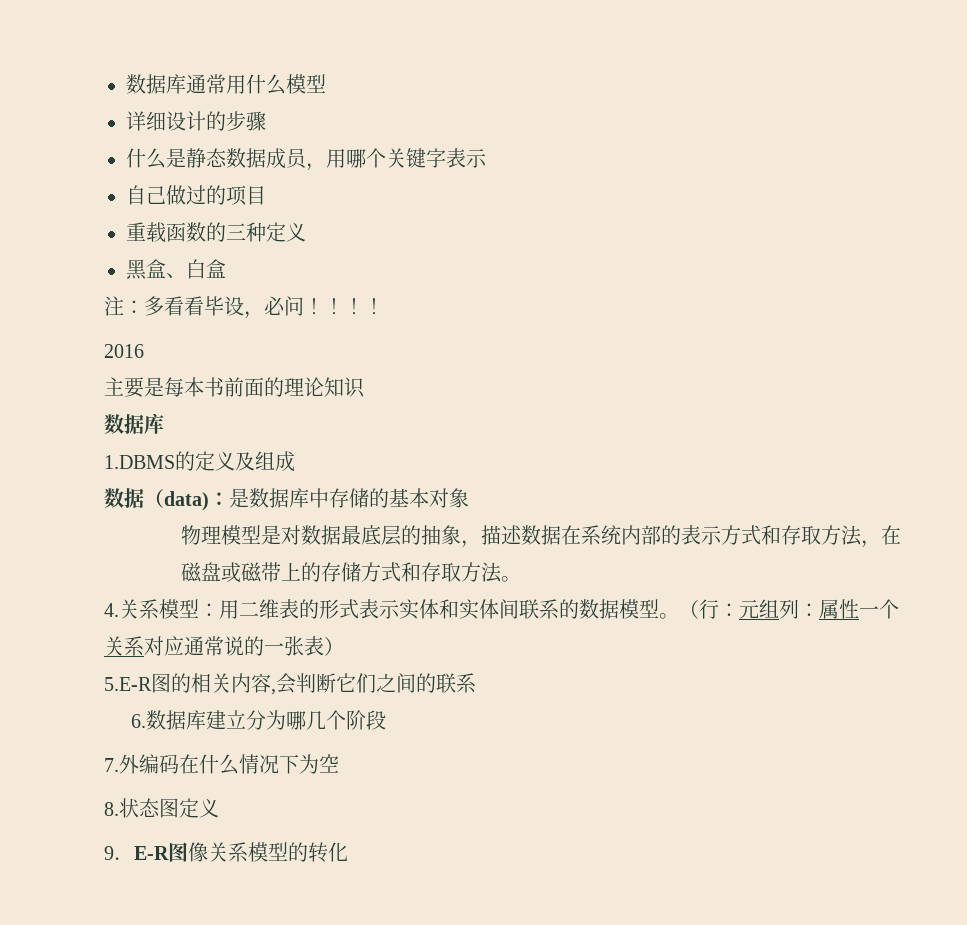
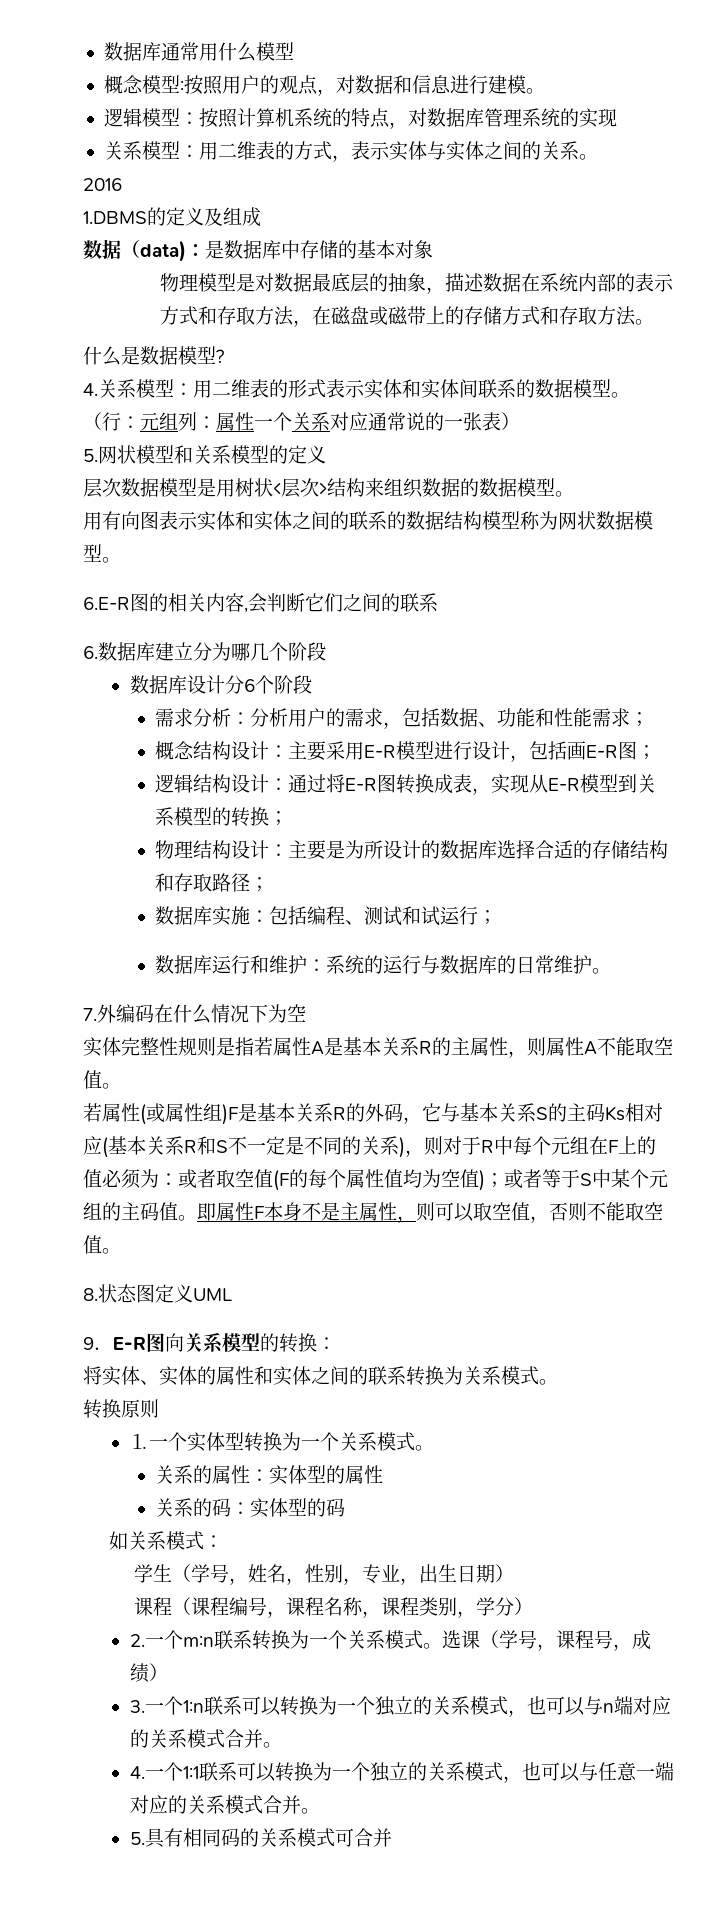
[126,111,266,131] [126,148,487,171] [126,185,266,206] [126,222,306,243] [126,259,226,280] [104,296,384,319] [104,344,144,358] [104,377,365,398] [104,413,164,434] 详细设计的步骤 // 什么是静态数据成员，用哪个关键字表示 // 自己做过的项目 // 重载函数的三种定义 // 黑盒、白盒 // 注：多看看毕设，必问！！！！ // 2016 // 主要是每本书前面的理论知识 // 数据库 -> [103,75,545,96] [103,108,617,129] [103,141,598,162] [83,178,122,191] 概念模型:按照用户的观点，对数据和信息进行建模。 // 逻辑模型：按照计算机系统的特点，对数据库管理系统的实现 // 关系模型：用二维表的方式，表示实体与实体之间的关系。 // 2016
(521, 579) none -> [83,346,224,366] // 什么是数据模型?
[104,677,152,691] 5.E-R -> [83,445,326,464] [83,478,574,498] [83,511,653,531] [83,544,121,563] [83,597,130,610] 5.网状模型和关系模型的定义 // 层次数据模型是用树状<层次>结构来组织数据的数据模型。 // 用有向图表示实体和实体之间的联系的数据结构模型称为网状数据模型。 // 6.E-R
(386, 720) none -> [129,675,312,694] [155,708,650,729] [155,741,657,762] [155,774,657,795] [155,807,289,827] [155,840,669,860] [155,873,270,892] [155,906,498,926] [155,955,612,974] // 数据库设计分6个阶段 // 需求分析：分析用户的需求，包括数据、功能和性能需求； // 概念结构设计：主要采用E-R模型进行设计，包括画E-R图； // 逻辑结构设计：通过将E-R图转换成表，实现从E-R模型到关系模型的转换； // 物理结构设计：主要是为所设计的数据库选择合适的存储结构和存取路径； // 数据库实施：包括编程、测试和试运行； // 数据库运行和维护：系统的运行与数据库的日常维护。
(339, 763) none -> [83,1037,673,1058] [83,1070,121,1089] [83,1103,663,1125] [83,1136,656,1158] [83,1169,668,1191] [83,1202,663,1223] [83,1235,121,1254] // 实体完整性规则是指若属性A是基本关系R的主属性，则属性A不能取空值。 // 若属性(或属性组)F是基本关系R的外码，它与基本关系S的主码Ks相对应(基本关系R和S不一定是不同的关系)，则对于R中每个元组在F上的值必须为：或者取空值(F的每个属性值均为空值)；或者等于S中某个元组的主码值。即属性F本身不是主属性，则可以取空值，否则不能取空值。
(219, 808) none -> [193,1288,232,1301] UML
[188,842,348,863] 像关系模型的转化 -> [165,1332,336,1353] [83,1366,558,1386] [83,1399,159,1419] [129,1432,434,1452] [155,1465,384,1485] [155,1498,346,1518] [108,1531,223,1550] [134,1564,515,1585] [134,1597,534,1618] [129,1630,651,1651] [129,1663,168,1683] [129,1696,671,1717] [129,1729,282,1748] [129,1762,674,1783] [129,1795,320,1814] [129,1828,392,1848] 向关系模型的转换： // 将实体、实体的属性和实体之间的联系转换为关系模式。 // 转换原则 // ⒈一个实体型转换为一个关系模式。 // 关系的属性：实体型的属性 // 关系的码：实体型的码 // 如关系模式： // 学生（学号，姓名，性别，专业，出生日期） // 课程（课程编号，课程名称，课程类别，学分） // 2.一个m:n联系转换为一个关系模式。选课（学号，课程号，成绩） // 3.一个1:n联系可以转换为一个独立的关系模式，也可以与n端对应的关系模式合并。 // 4.一个1:1联系可以转换为一个独立的关系模式，也可以与任意一端对应的关系模式合并。 // 5.具有相同码的关系模式可合并

